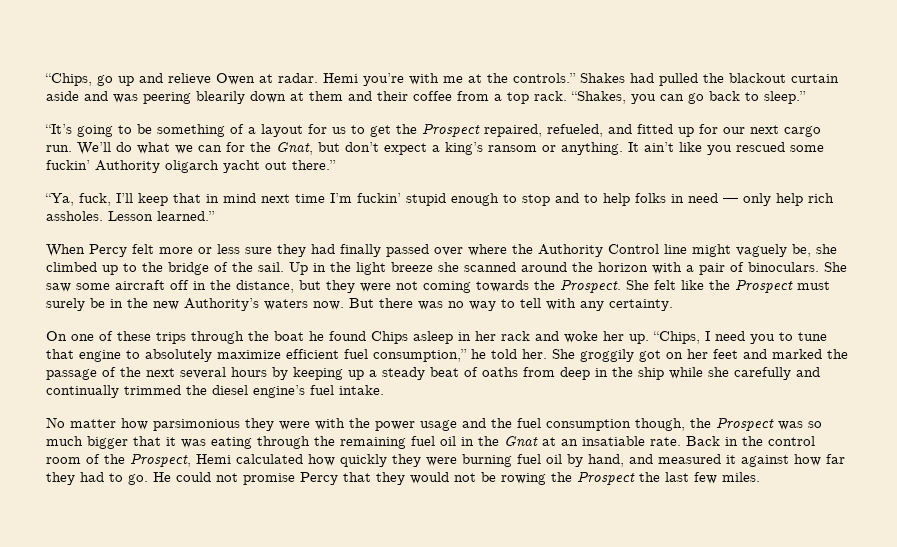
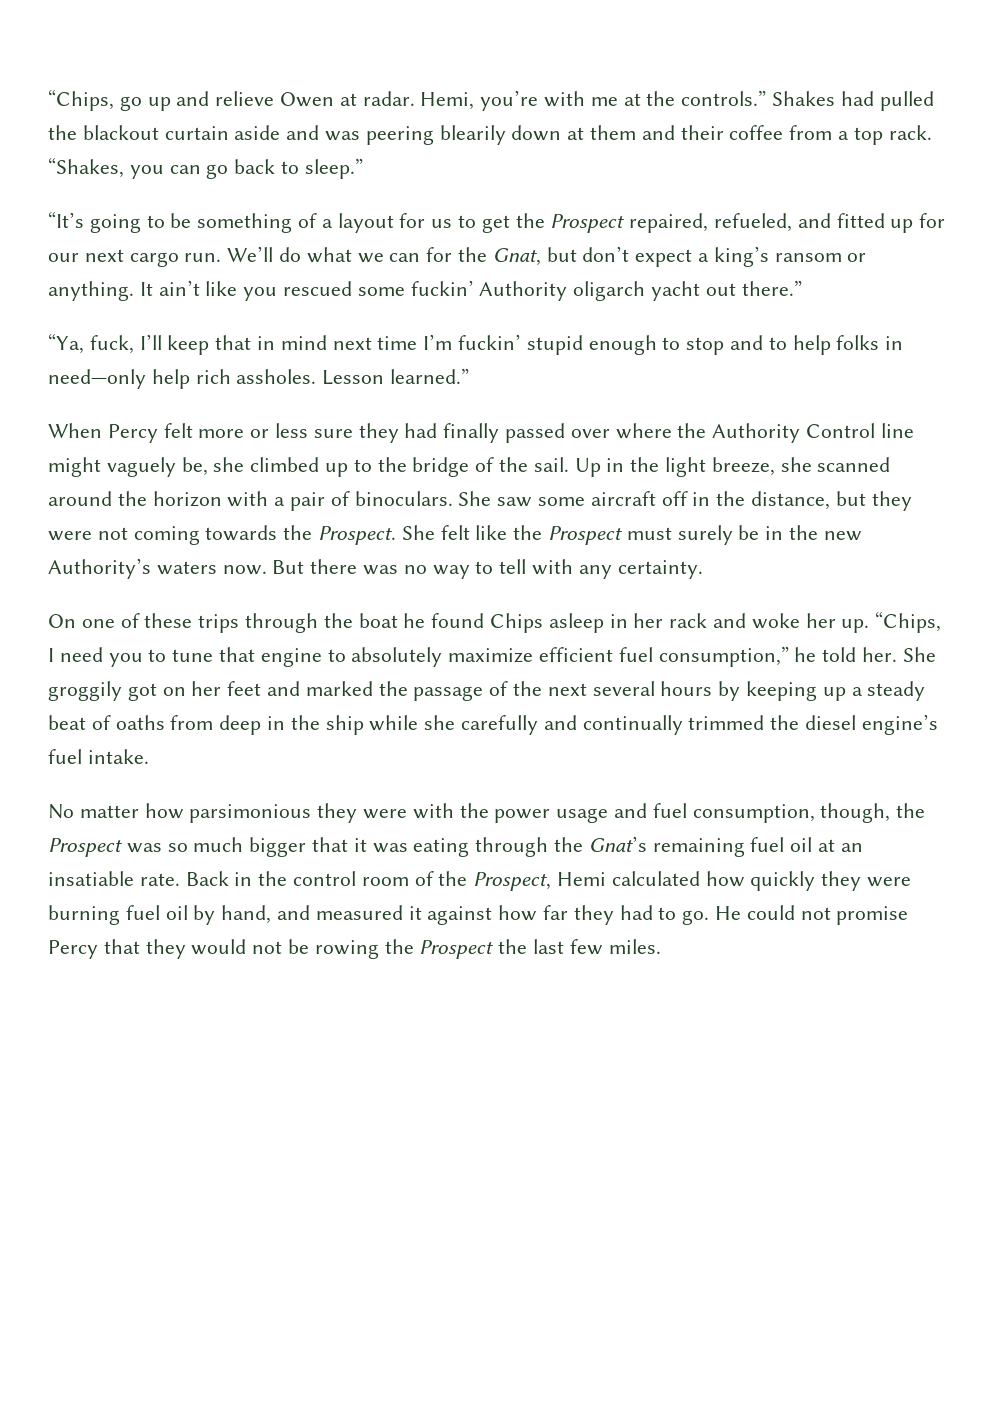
[323,73,358,83] Hemi -> [420,92,475,110] Hemi,
[688,193,771,206] need — only -> [48,369,146,389] need—only
[391,262,433,272] breeze -> [711,457,775,476] breeze,
[491,418,631,431] the fuel consumption -> [652,803,815,823] fuel consumption,
(335, 441) none -> [588,836,647,852] Gnat’s
[461,436,538,447] in the Gnat -> (813, 844) none

